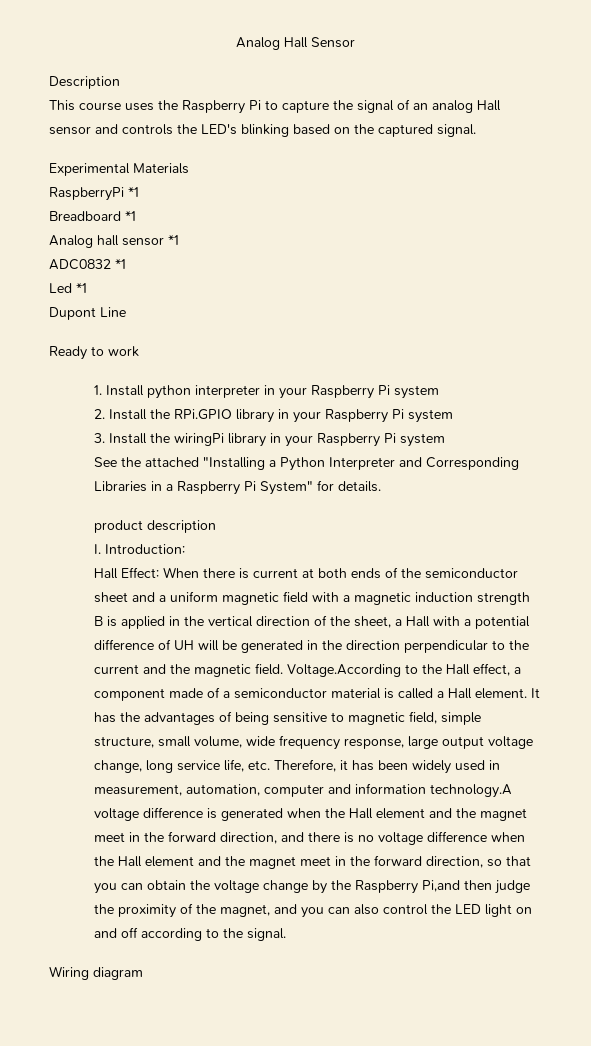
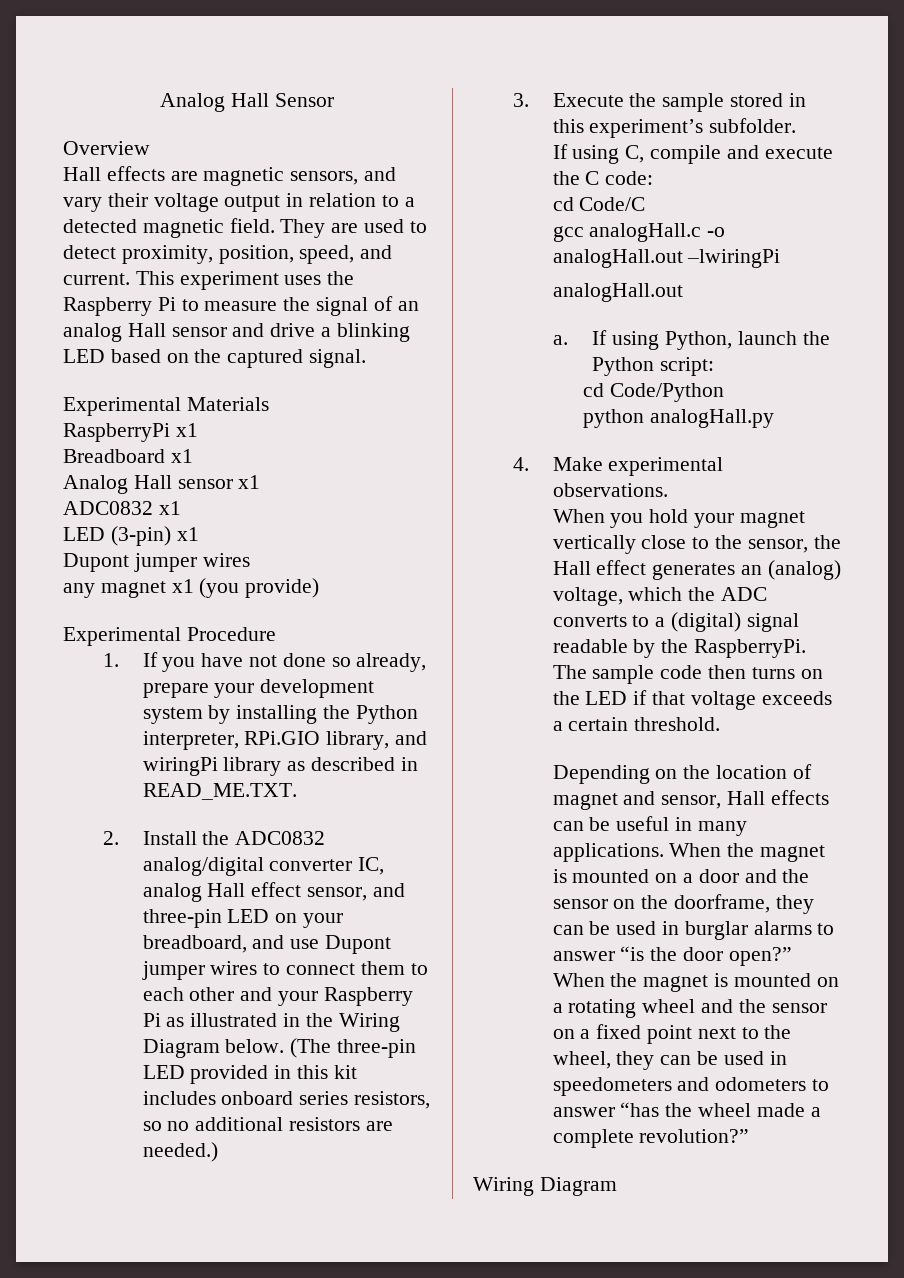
[49,76,120,89] [49,100,121,111] Description // This course -> [63,141,150,155] [63,166,397,186] [63,193,415,212] [63,218,427,238] [63,245,393,264] [63,271,279,290] Overview // Hall effects are magnetic sensors, and vary their voltage output in relation to a detected magnetic field. They are used to detect proximity, position, speed, and current. This experiment
[282,100,329,113] capture -> [204,301,278,311] measure
[122,124,289,137] controls the LED's blinking -> [270,323,410,342] [63,349,105,363] drive a blinking LED
[128,187,139,197] *1 -> [175,423,198,437] x1
[125,211,136,221] [49,235,179,248] [49,259,126,270] [49,283,87,293] [49,307,126,320] [49,346,139,360] [93,385,439,399] [93,409,453,423] [93,433,445,447] [93,457,519,471] [93,480,381,495] [93,520,216,533] [93,544,185,554] [93,567,518,579] [93,591,530,605] [93,615,530,629] [93,639,529,653] [93,663,521,677] [93,687,540,701] [93,711,481,725] [93,735,533,750] [93,759,500,774] [93,783,512,798] [93,807,527,821] [93,831,525,845] [93,855,531,869] [93,880,530,894] [93,903,532,918] [93,927,286,941] [49,966,143,980] *1 // Analog hall sensor *1 // ADC0832 *1 // Led *1 // Dupont Line // Ready to work // 1. Install python interpreter in your Raspberry Pi system // 2. Install the RPi.GPIO library in your Raspberry Pi system // 3. Install the wiringPi library in your Raspberry Pi system // See the attached "Installing a Python Interpreter and Corresponding Libraries in a Raspberry Pi System" for details. // product description // I. Introduction: // Hall Effect: When there is current at both ends of the semiconductor sheet and a uniform magnetic field with a magnetic induction strength B is applied in the vertical direction of the sheet, a Hall with a potential difference of UH will be generated in the direction perpendicular to the current and the magnetic field. Voltage.According to the Hall effect, a component made of a semiconductor material is called a Hall element. It has the advantages of being sensitive to magnetic field, simple structure, small volume, wide frequency response, large output voltage change, long service life, etc. Therefore, it has been widely used in measurement, automation, computer and information technology.A voltage difference is generated when the Hall element and the magnet meet in the forward direction, and there is no voltage difference when the Hall element and the magnet meet in the forward direction, so that you can obtain the voltage change by the Raspberry Pi,and then judge the proximity of the magnet, and you can also control the LED light on and off according to the signal. // Wiring diagram -> [170,449,193,463] [63,475,261,494] [63,501,181,515] [63,526,199,546] [63,553,250,572] [63,578,320,598] [63,627,276,646] [102,652,427,672] [142,679,375,698] [142,705,418,724] [142,731,427,750] [142,757,418,776] [142,783,297,800] [102,831,326,845] [142,857,385,876] [142,882,405,902] [142,909,343,928] [142,935,391,954] [141,961,428,980] [142,987,413,1006] [142,1013,400,1032] [142,1038,416,1058] [142,1065,357,1084] [142,1091,430,1109] [142,1117,393,1131] [142,1142,218,1162] [512,93,806,112] [552,118,797,138] [552,144,833,164] [552,171,654,185] [552,197,646,211] [552,223,726,242] [552,249,781,268] [552,283,683,302] [552,330,830,350] [592,357,715,376] [583,383,725,402] [583,409,775,428] [512,457,724,476] [552,483,668,497] [552,509,805,528] [552,535,841,554] [552,560,841,580] [552,587,767,606] [552,612,799,632] [552,639,806,658] [552,665,823,684] [552,690,832,710] [552,717,721,731] [552,764,812,784] [552,790,829,810] [552,816,747,836] [552,843,825,862] [552,869,810,883] [552,894,814,914] [552,921,835,940] [552,946,792,966] [552,973,839,992] [552,999,827,1018] [552,1024,792,1044] [552,1051,787,1070] [552,1077,829,1096] [552,1102,821,1117] [552,1129,750,1148] [473,1177,617,1196] x1 // Analog Hall sensor x1 // ADC0832 x1 // LED (3-pin) x1 // Dupont jumper wires // any magnet x1 (you provide) // Experimental Procedure // 1. If you have not done so already, prepare your development system by installing the Python interpreter, RPi.GIO library, and wiringPi library as described in READ_ME.TXT. // 2. Install the ADC0832 analog/digital converter IC, analog Hall effect sensor, and three-pin LED on your breadboard, and use Dupont jumper wires to connect them to each other and your Raspberry Pi as illustrated in the Wiring Diagram below. (The three-pin LED provided in this kit includes onboard series resistors, so no additional resistors are needed.) // 3. Execute the sample stored in this experiment’s subfolder. // If using C, compile and execute the C code: // cd Code/C // gcc analogHall.c -o analogHall.out –lwiringPi // analogHall.out // a. If using Python, launch the Python script: // cd Code/Python // python analogHall.py // 4. Make experimental observations. // When you hold your magnet vertically close to the sensor, the Hall effect generates an (analog) voltage, which the ADC converts to a (digital) signal readable by the RaspberryPi. The sample code then turns on the LED if that voltage exceeds a certain threshold. // Depending on the location of magnet and sensor, Hall effects can be useful in many applications. When the magnet is mounted on a door and the sensor on the doorframe, they can be used in burglar alarms to answer “is the door open?” When the magnet is mounted on a rotating wheel and the sensor on a fixed point next to the wheel, they can be used in speedometers and odometers to answer “has the wheel made a complete revolution?” // Wiring Diagram

